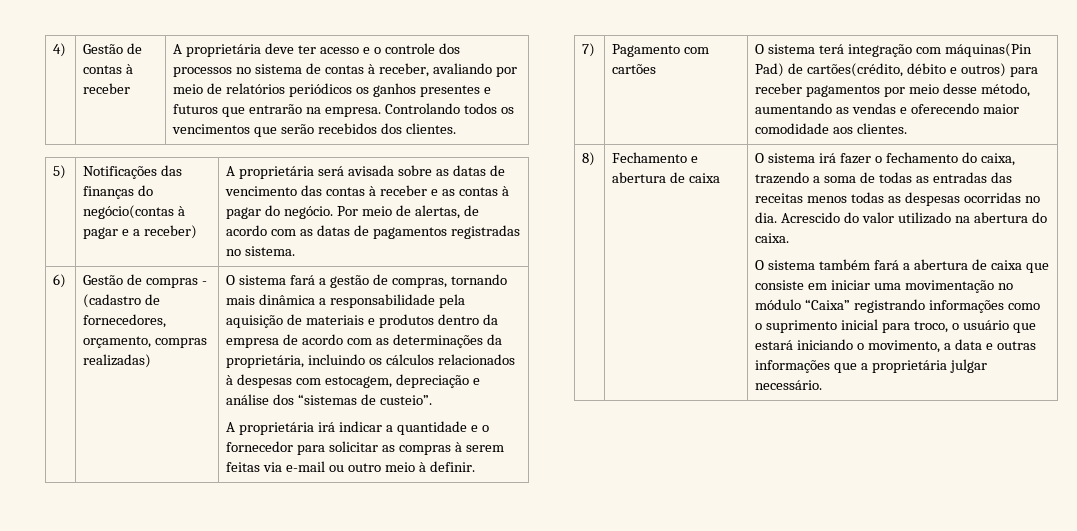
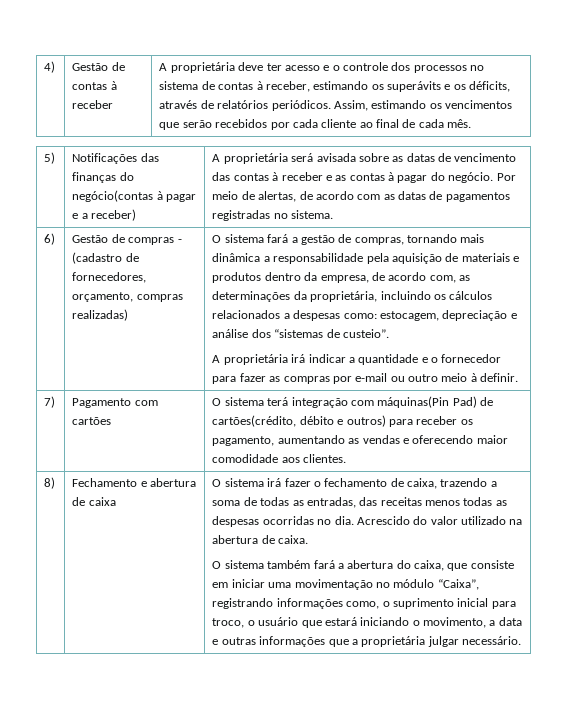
[432,63,517,77] [173,83,491,97] [173,103,497,117] avaliando por meio de relatórios periódicos os ganhos presentes e futuros que entrarão na empresa. Controlando todos -> [313,81,511,92] [159,100,427,111] estimando os superávits e os déficits, através de relatórios periódicos. Assim, estimando
[380,123,456,134] dos clientes. -> [270,119,472,130] por cada cliente ao final de cada mês.
[226,334,373,348] empresa de acordo com -> [320,272,456,283] empresa, de acordo com,
[226,374,322,388] à despesas com -> [283,310,377,321] a despesas como:
[329,441,379,452] solicitar -> [239,373,266,382] fazer
[454,442,504,452] [226,462,283,472] à serem feitas via -> [332,376,352,384] por
[806,83,1030,97] pagamentos por meio desse método, -> [460,419,473,425] [212,436,275,446] os pagamento,
[961,152,977,163] do -> [390,478,404,487] de
[932,172,987,183] entradas -> [306,497,356,508] entradas,
[1031,212,1047,223] do -> [261,535,275,544] de
[971,259,1022,270] de caixa -> [396,560,445,571] do caixa,
[805,299,851,310] “Caixa” -> [437,579,479,590] “Caixa”,
[1007,303,1040,310] como -> [346,601,380,609] como,

